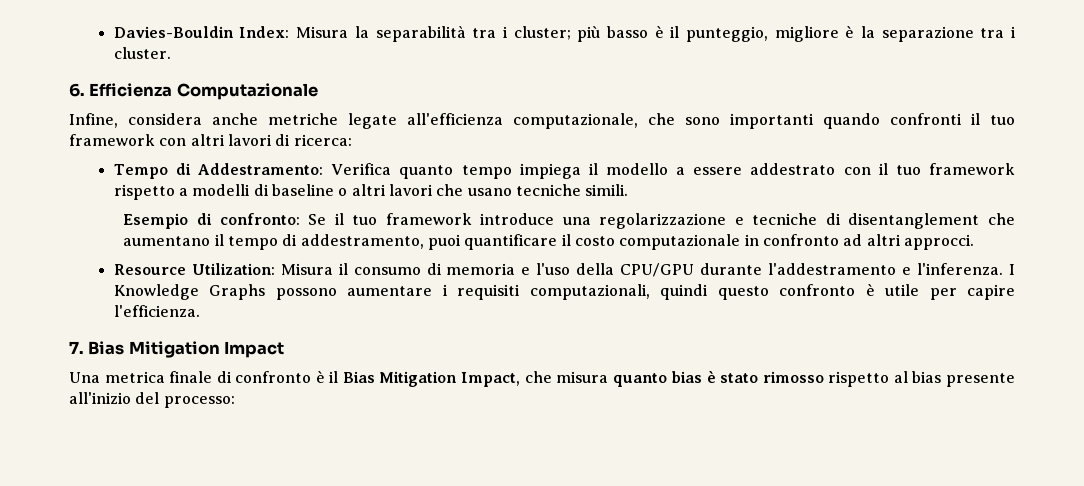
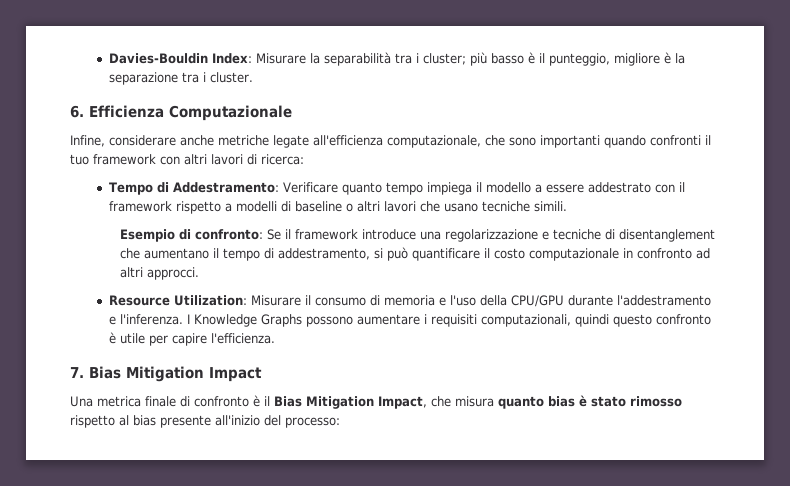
[296,26,349,38] Misura -> [255,53,306,64] Misurare
[128,113,202,125] considera -> [109,135,176,146] considerare
[331,163,392,175] Verifica -> [282,182,338,193] Verificare
[895,165,921,175] tuo -> (685, 187) none
[352,215,378,225] tuo -> (291, 234) none
[428,234,462,250] puoi -> [373,247,408,261] si può
[280,263,333,275] Misura -> [250,295,301,306] Misurare

